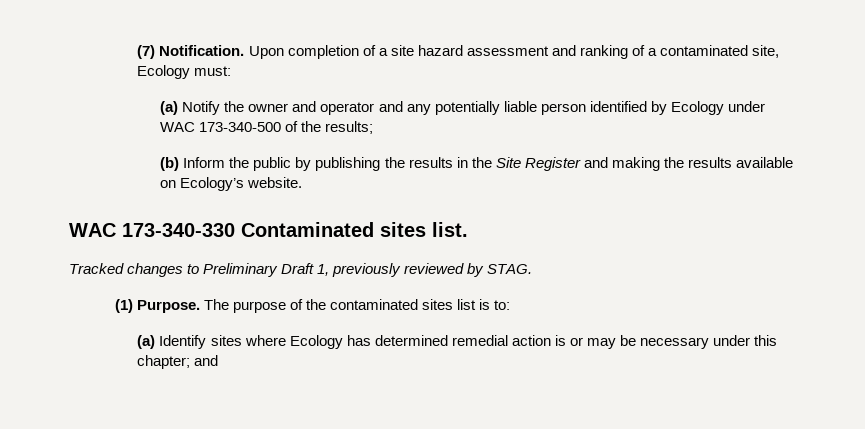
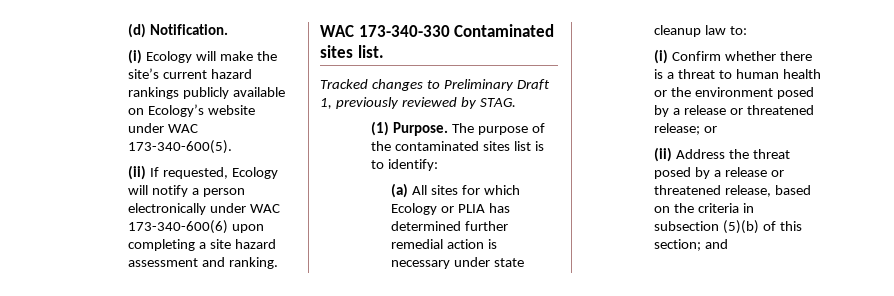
[137,45,156,59] (7) -> [128,23,147,38] (d)
[248,45,376,59] Upon completion of -> [128,49,278,64] [128,68,253,79] [128,87,286,99] [128,104,256,117] [128,123,199,133] [128,140,233,154] [128,165,279,180] [128,185,246,197] [128,203,281,215] [128,220,265,234] [128,239,196,251] // (i) Ecology will make the site’s current hazard rankings publicly available on Ecology’s website under WAC 173-340-600(5). // (ii) If requested, Ecology will notify a person electronically under WAC 173-340-600(6) upon completing
[579,45,780,59] [137,65,232,79] [160,101,765,115] [160,121,374,134] [160,157,794,171] [160,177,303,191] ranking of a contaminated site, Ecology must: // (a) Notify the owner and operator and any potentially liable person identified by Ecology under WAC 173-340-500 of the results; // (b) Inform the public by publishing the results in the Site Register and making the results available on Ecology’s website. -> [229,257,279,269] ranking.
[494,300,511,310] [137,335,343,349] to: // (a) Identify sites where Ecology -> [371,159,439,171] [391,183,521,198] [391,203,486,215] to identify: // (a) All sites for which Ecology or PLIA
(448, 340) none -> [465,221,509,231] further
[569,335,778,349] [137,355,191,369] or may be necessary under this chapter; -> [391,257,525,269] [654,25,748,37] [654,49,813,64] [654,69,821,79] [654,87,815,99] [654,105,815,117] [654,123,718,135] [654,147,791,162] [654,167,785,179] [654,185,812,197] [654,203,755,213] [654,220,803,234] [654,239,702,251] necessary under state cleanup law to: // (i) Confirm whether there is a threat to human health or the environment posed by a release or threatened release; or // (ii) Address the threat posed by a release or threatened release, based on the criteria in subsection (5)(b) of this section;

